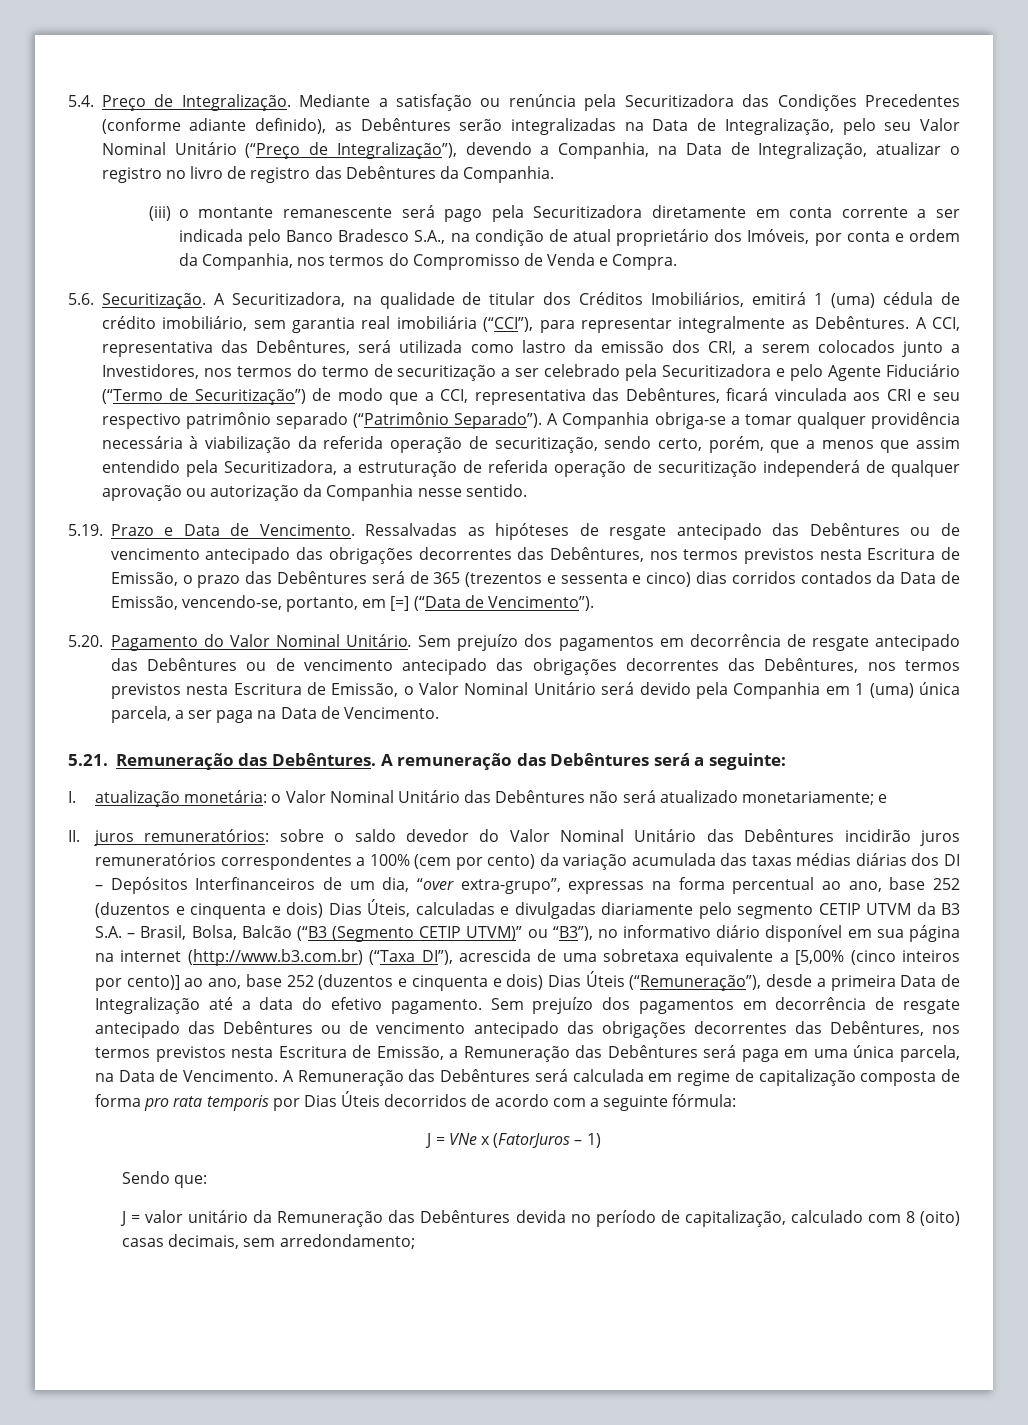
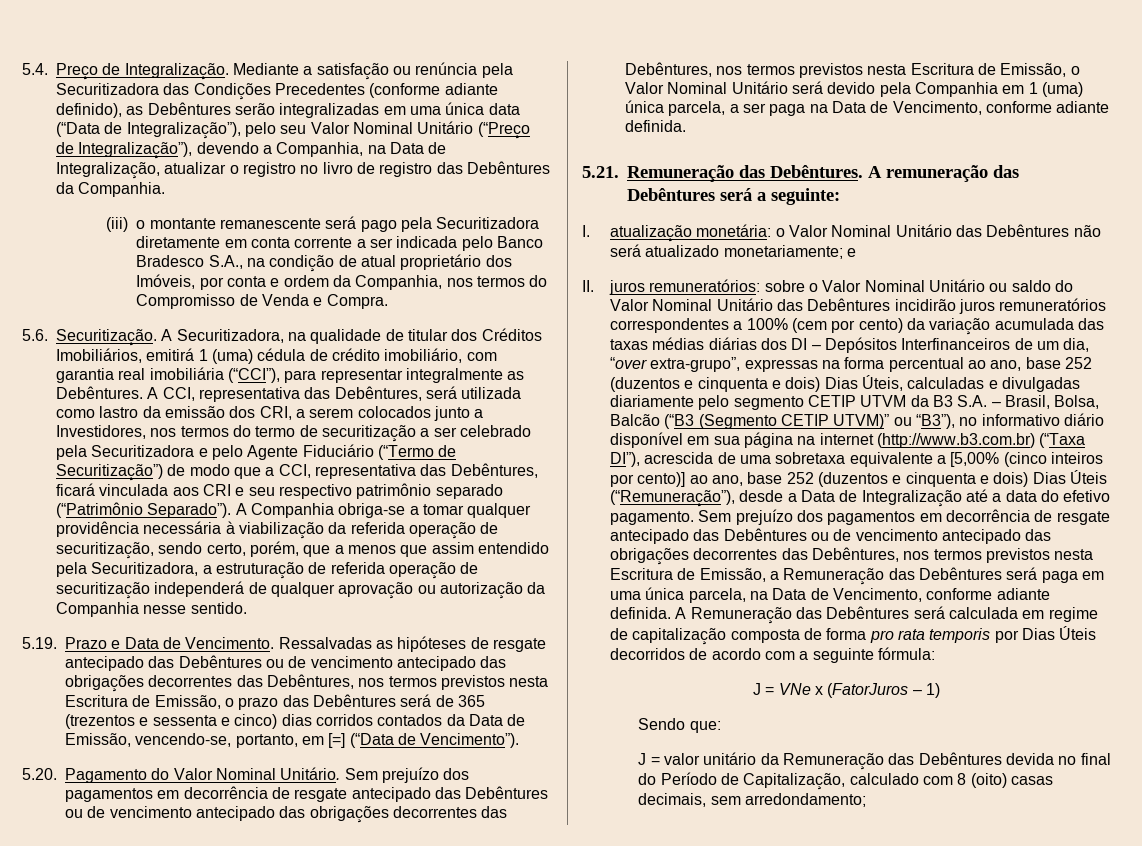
[624,118,834,135] na Data de Integralização, -> [383,102,520,115] [56,122,241,139] em uma única data (“Data de Integralização”),
[253,320,286,329] sem -> [466,352,497,361] com
[344,707,440,719] Vencimento. -> [892,101,1110,115] [625,120,686,132] Vencimento, conforme adiante definida.
[354,829,469,842] saldo devedor -> [822,279,1051,292] Valor Nominal Unitário ou saldo
[830,975,896,991] primeira -> (797, 497) none
[183,1070,279,1082] Vencimento. -> [833,588,1050,602] [610,607,672,619] Vencimento, conforme adiante definida.
[595,1210,786,1227] período de capitalização, -> [1080,753,1111,765] [638,772,846,790] final do Período de Capitalização,

